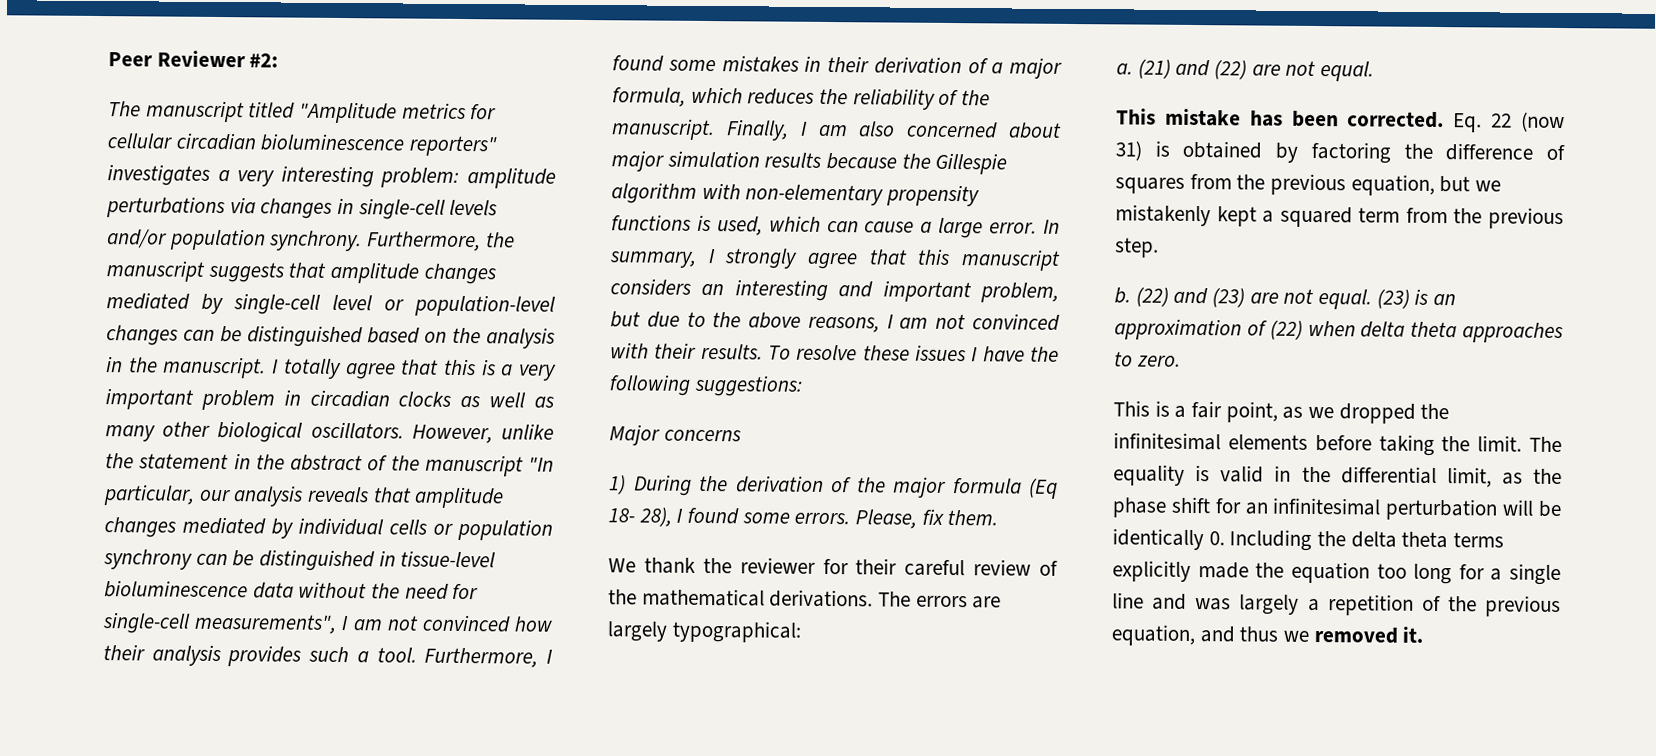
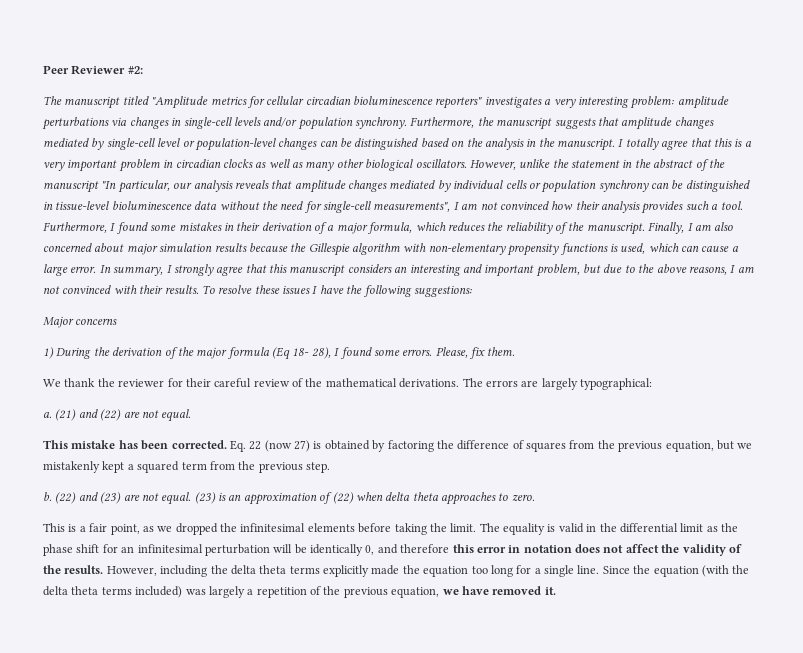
[1115,140,1142,161] 31) -> [294,440,310,452] 27)
[1446,467,1492,488] limit, -> [680,523,704,532] limit
[1208,529,1313,551] 0. Including -> [365,544,742,556] [43,565,208,577] 0, and therefore this error in notation does not affect the validity of the results. However, including
[1112,592,1188,610] line and -> [577,565,750,577] [43,586,183,598] line. Since the equation (with the delta theta terms included)
[1199,626,1310,643] and thus we -> [442,586,489,595] we have

